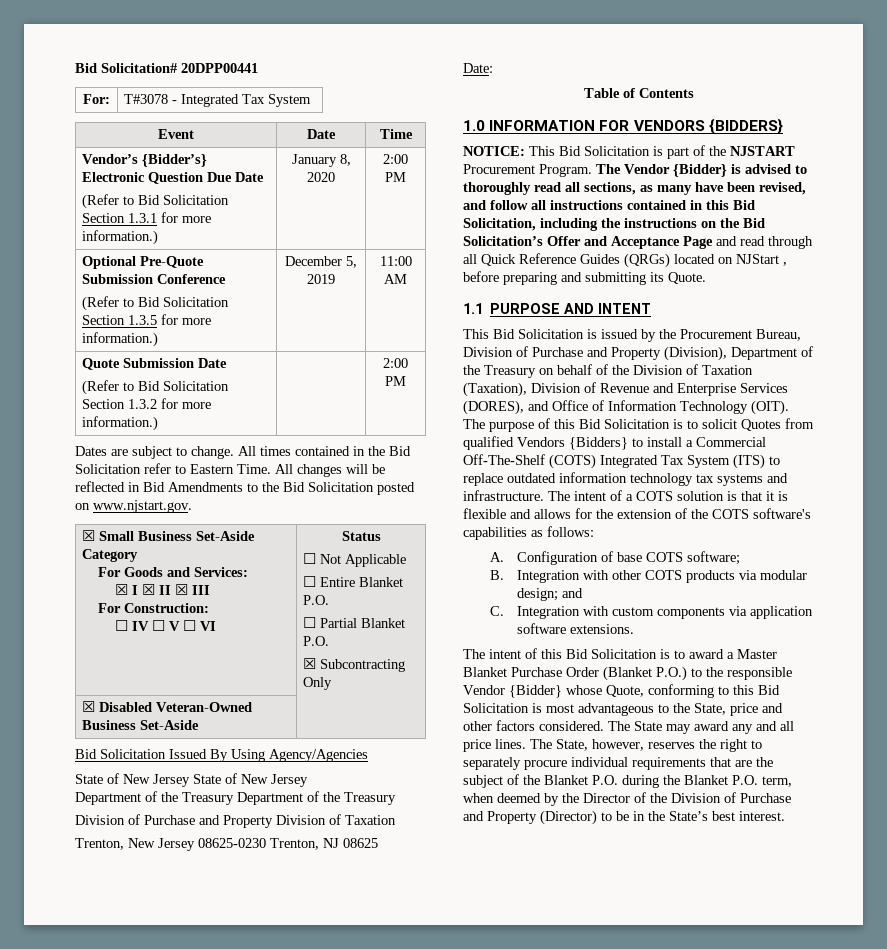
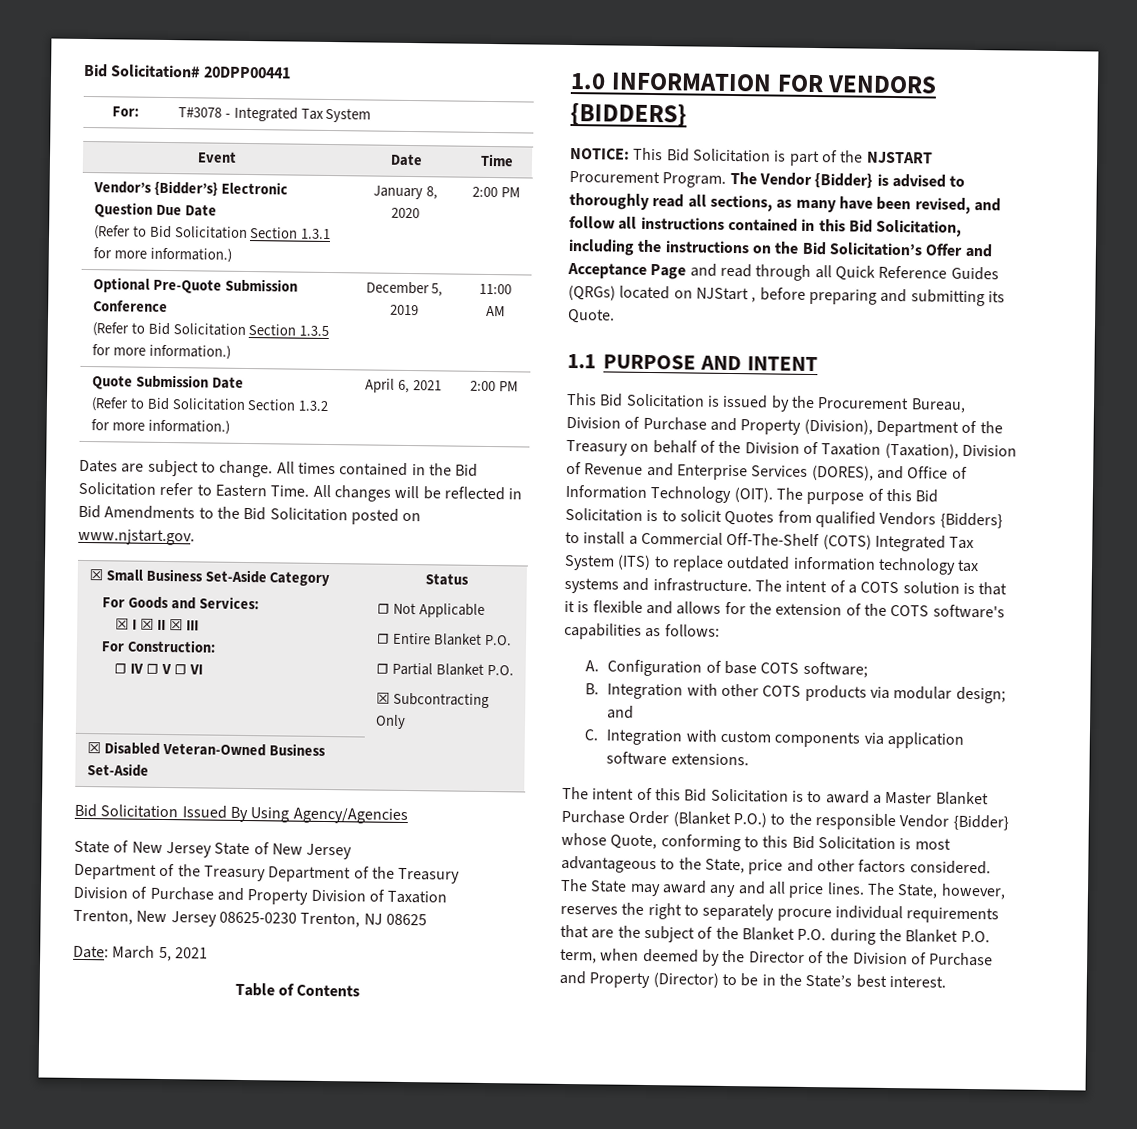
(159, 423) none -> [365,378,442,394] April 6, 2021
(493, 68) none -> [112,945,208,962] March 5, 2021

